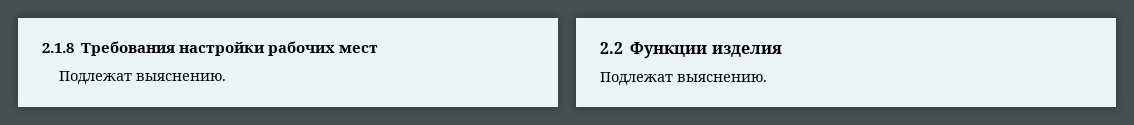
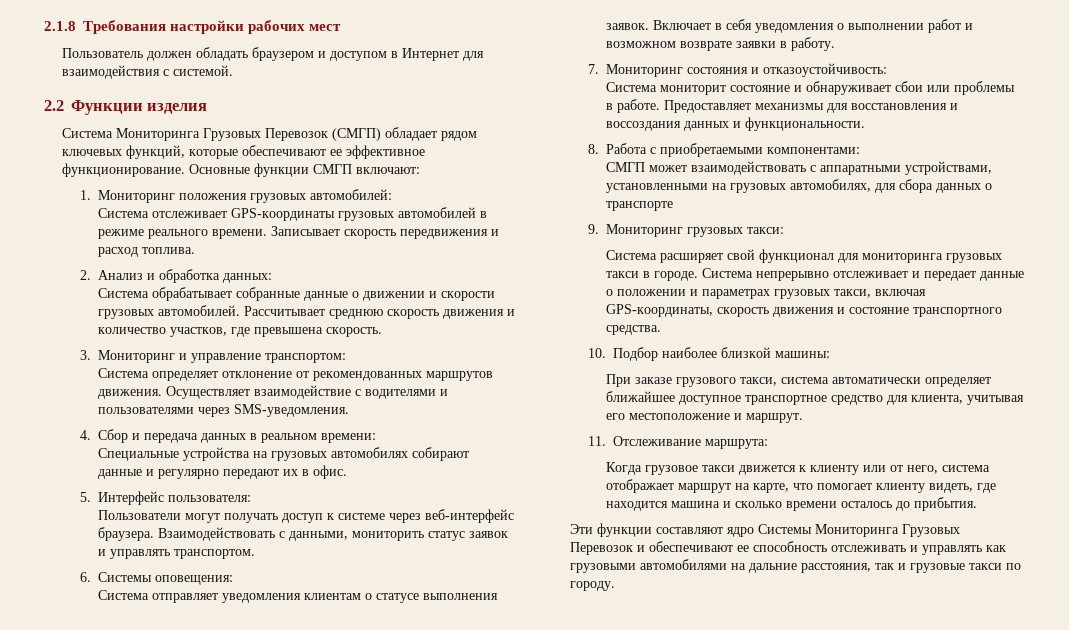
[58,71,226,85] [600,42,782,58] [600,72,767,86] Подлежат выяснению. // 2.2 Функции изделия // Подлежат выяснению. -> [62,47,485,61] [62,65,234,79] [44,100,208,115] [62,127,478,141] [62,145,426,159] [62,163,421,177] [80,189,393,203] [98,207,488,221] [98,226,500,239] [98,247,196,257] [80,269,273,283] [98,287,496,301] [98,305,516,319] [98,327,383,337] [80,350,347,363] [98,368,494,381] [98,385,449,399] [98,404,350,417] [80,429,377,443] [98,447,470,461] [98,465,348,479] [80,491,252,505] [98,509,515,523] [98,527,509,541] [98,549,256,559] [80,572,234,585] [98,590,499,603] [606,19,974,33] [606,37,836,51] [588,63,888,77] [606,81,1016,95] [606,99,959,113] [606,117,866,131] [588,143,861,157] [606,161,993,175] [606,179,993,193] [606,201,674,211] [588,224,785,237] [606,249,1003,263] [606,268,1025,281] [606,289,927,299] [606,304,1003,317] [606,325,662,335] [588,347,831,361] [606,374,992,387] [606,391,1025,405] [606,413,804,423] [588,436,769,449] [606,462,991,475] [606,479,997,493] [606,497,978,511] [570,523,961,537] [570,541,1007,555] [570,559,1022,573] [570,581,616,591] Пользователь должен обладать браузером и доступом в Интернет для взаимодействия с системой. // 2.2 Функции изделия // Система Мониторинга Грузовых Перевозок (СМГП) обладает рядом ключевых функций, которые обеспечивают ее эффективное функционирование. Основные функции СМГП включают: // 1. Мониторинг положения грузовых автомобилей: // Система отслеживает GPS-координаты грузовых автомобилей в режиме реального времени. Записывает скорость передвижения и расход топлива. // 2. Анализ и обработка данных: // Система обрабатывает собранные данные о движении и скорости грузовых автомобилей. Рассчитывает среднюю скорость движения и количество участков, где превышена скорость. // 3. Мониторинг и управление транспортом: // Система определяет отклонение от рекомендованных маршрутов движения. Осуществляет взаимодействие с водителями и пользователями через SMS-уведомления. // 4. Сбор и передача данных в реальном времени: // Специальные устройства на грузовых автомобилях собирают данные и регулярно передают их в офис. // 5. Интерфейс пользователя: // Пользователи могут получать доступ к системе через веб-интерфейс браузера. Взаимодействовать с данными, мониторить статус заявок и управлять транспортом. // 6. Системы оповещения: // Система отправляет уведомления клиентам о статусе выполнения заявок. Включает в себя уведомления о выполнении работ и возможном возврате заявки в работу. // 7. Мониторинг состояния и отказоустойчивость: // Система мониторит состояние и обнаруживает сбои или проблемы в работе. Предоставляет механизмы для восстановления и воссоздания данных и функциональности. // 8. Работа с приобретаемыми компонентами: // СМГП может взаимодействовать с аппаратными устройствами, установленными на грузовых автомобилях, для сбора данных о транспорте // 9. Мониторинг грузовых такси: // Система расширяет свой функционал для мониторинга грузовых такси в городе. Система непрерывно отслеживает и передает данные о положении и параметрах грузовых такси, включая GPS-координаты, скорость движения и состояние транспортного средства. // 10. Подбор наиболее близкой машины: // При заказе грузового такси, система автоматически определяет ближайшее доступное транспортное средство для клиента, учитывая его местоположение и маршрут. // 11. Отслеживание маршрута: // Когда грузовое такси движется к клиенту или от него, система отображает маршрут на карте, что помогает клиенту видеть, где находится машина и сколько времени осталось до прибытия. // Эти функции составляют ядро Системы Мониторинга Грузовых Перевозок и обеспечивают ее способность отслеживать и управлять как грузовыми автомобилями на дальние расстояния, так и грузовые такси по городу.

